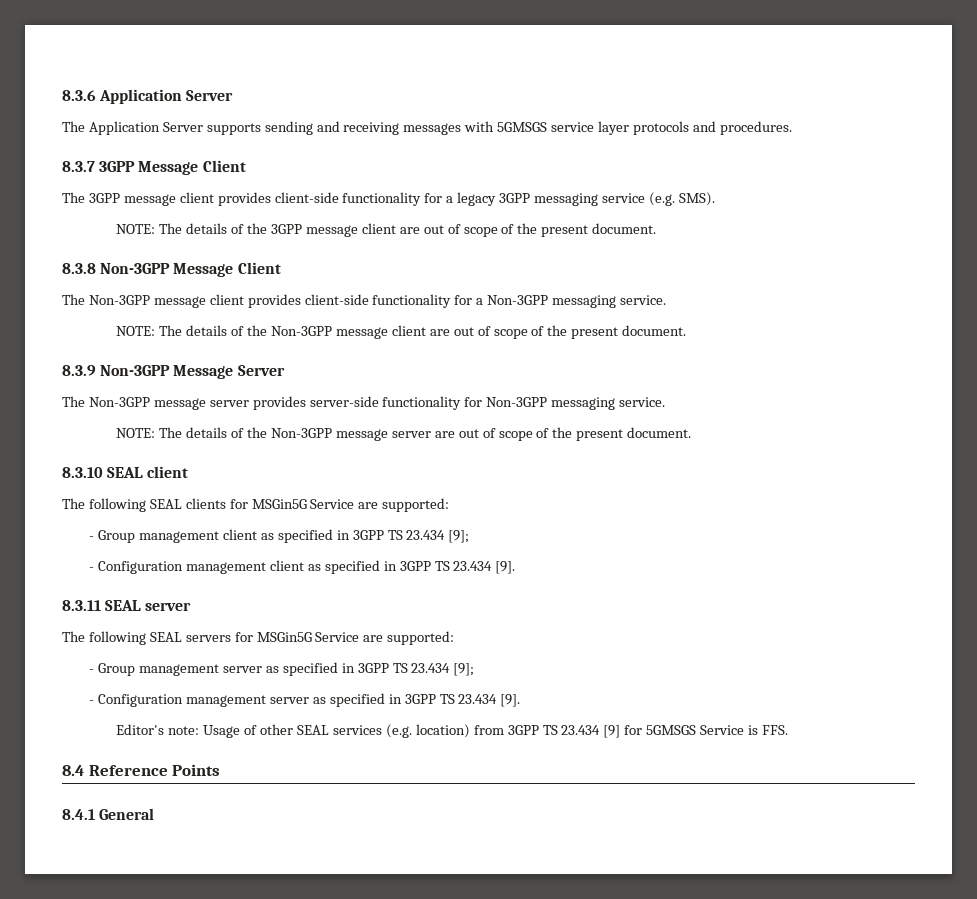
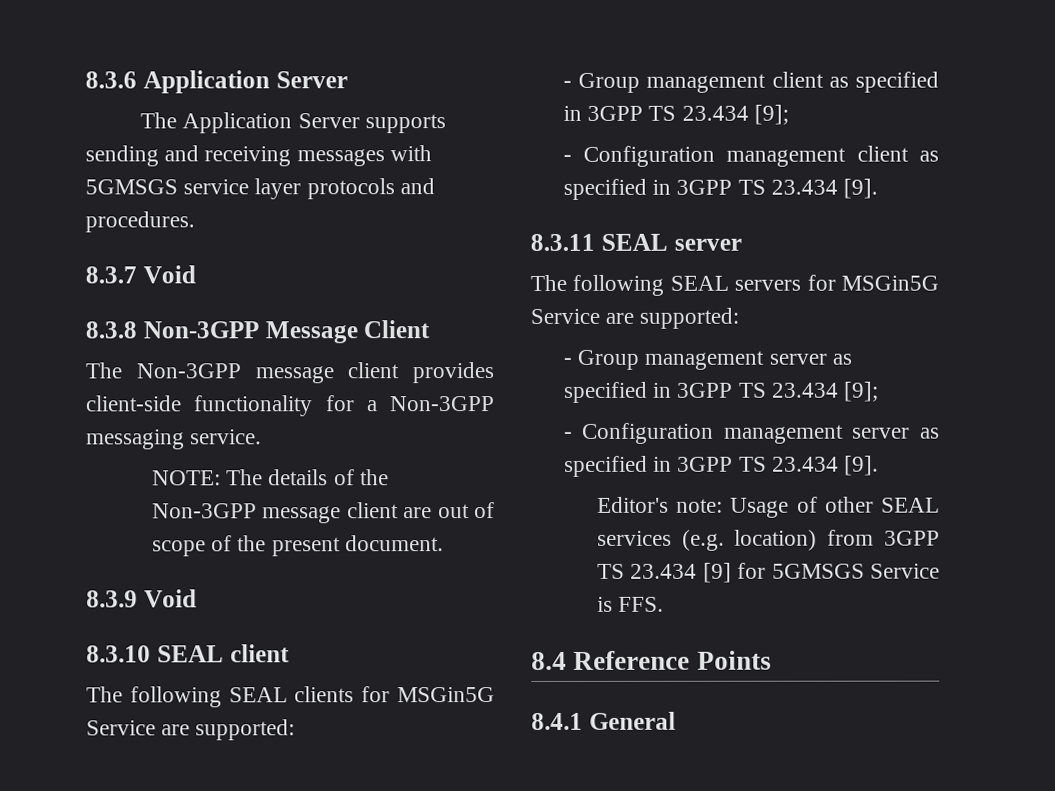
[99,160,246,175] [62,192,715,206] [116,223,657,237] 3GPP Message Client // The 3GPP message client provides client-side functionality for a legacy 3GPP messaging service (e.g. SMS). // NOTE: The details of the 3GPP message client are out of scope of the present document. -> [142,265,196,284] Void
[100,365,285,379] [62,396,666,410] [116,427,692,441] Non-3GPP Message Server // The Non-3GPP message server provides server-side functionality for Non-3GPP messaging service. // NOTE: The details of the Non-3GPP message server are out of scope of the present document. -> [143,589,197,608] Void

